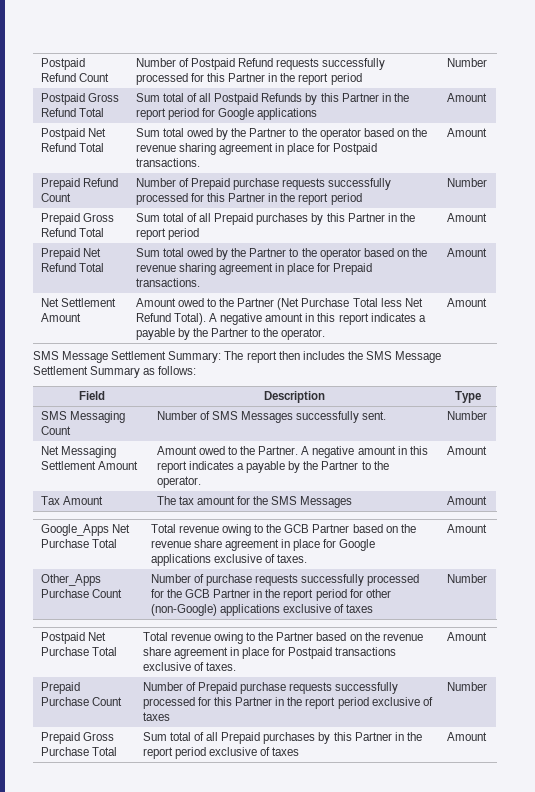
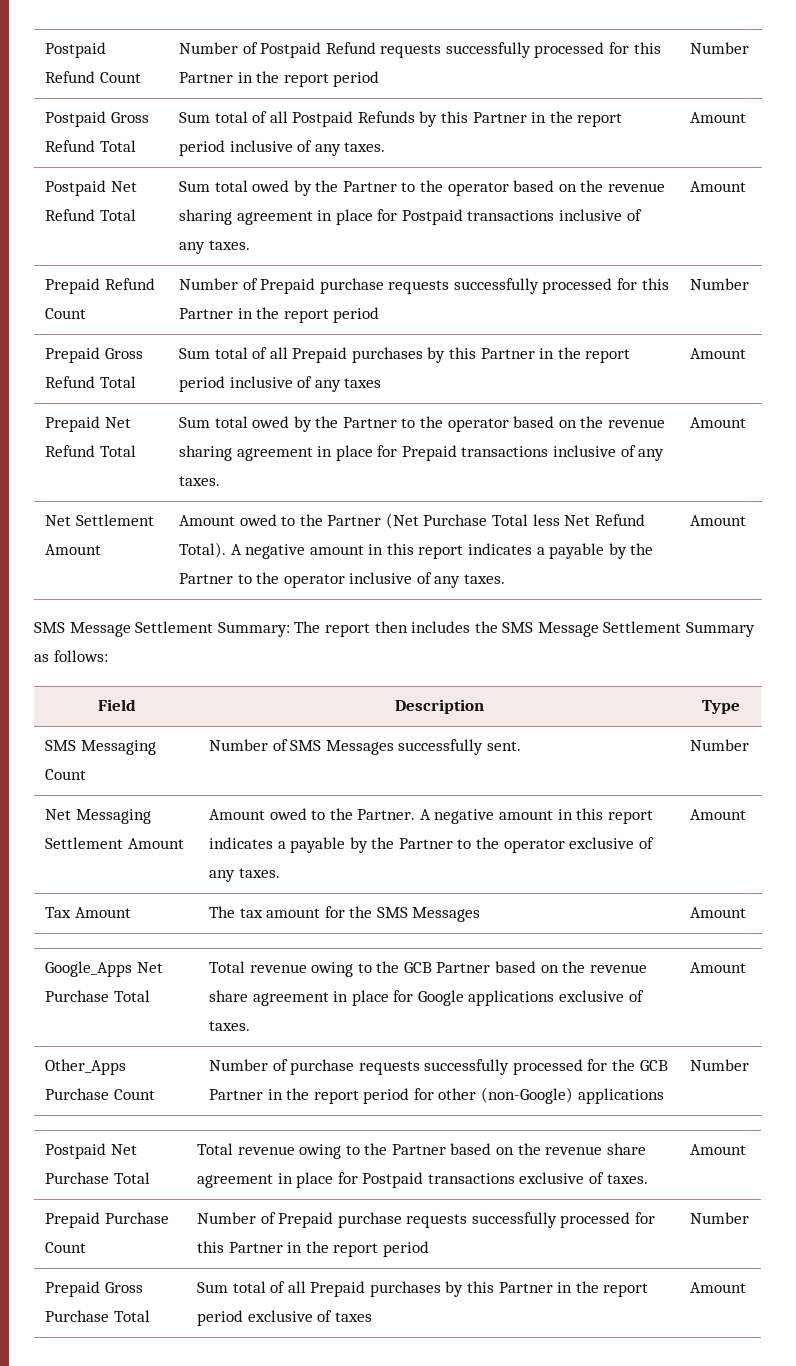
[202,108,318,120] for Google applications -> [229,140,386,156] inclusive of any taxes.
[135,158,200,167] transactions. -> [467,209,642,221] [178,240,250,254] transactions inclusive of any taxes.
(199, 234) none -> [229,376,382,392] inclusive of any taxes
[135,278,200,287] transactions. -> [461,445,665,461] [178,476,220,486] transactions inclusive of any taxes.
[281,328,326,340] operator. -> [283,572,506,588] operator inclusive of any taxes.
[156,476,201,488] operator. -> [503,837,654,853] [208,868,280,882] operator exclusive of any taxes.
[283,604,374,613] exclusive of taxes -> (664, 1096) none
[371,697,433,706] [142,712,170,721] exclusive of taxes -> (429, 1249) none

